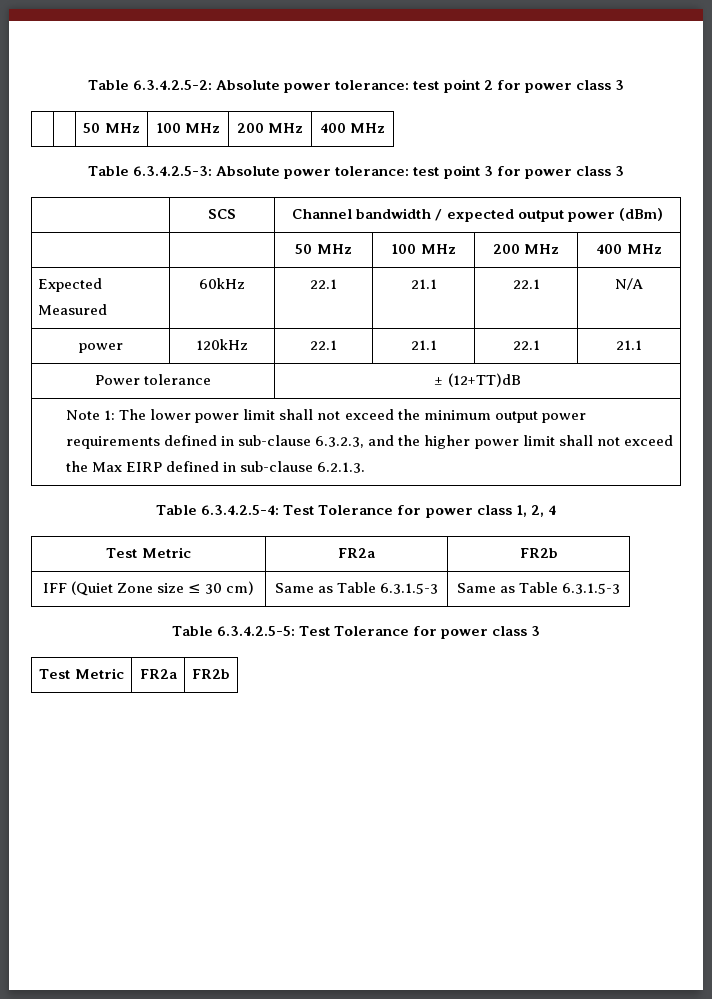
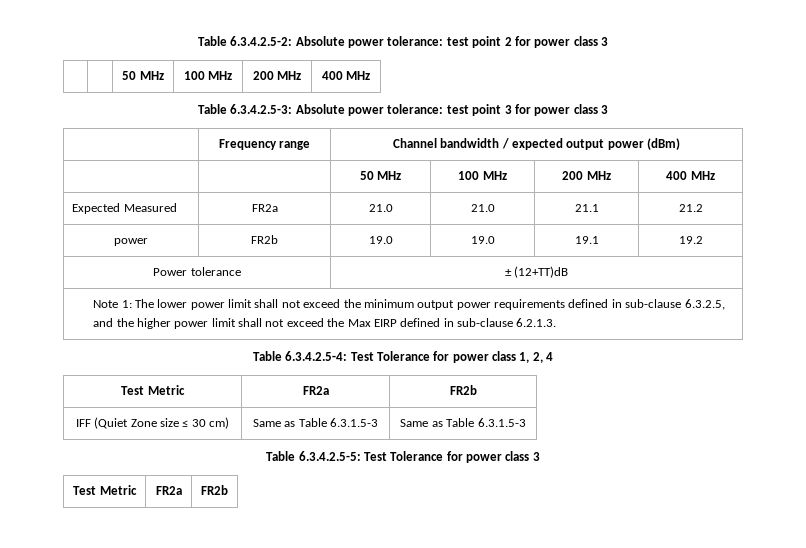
[208,209,236,219] SCS -> [218,139,311,150] Frequency range
[199,278,245,289] [310,279,337,289] [410,279,437,289] [512,279,540,289] [615,278,643,290] 60kHz | 22.1 | 21.1 | 22.1 | N/A -> [251,204,278,212] [368,204,393,212] [470,204,495,212] [574,204,599,212] [678,204,703,212] FR2a | 21.0 | 21.0 | 21.1 | 21.2
[196,339,248,350] [310,340,337,350] [410,340,437,350] [512,340,540,350] [616,340,642,350] 120kHz | 22.1 | 21.1 | 22.1 | 21.1 -> [251,235,278,244] [368,236,393,244] [470,236,495,244] [574,236,599,244] [678,236,703,244] FR2b | 19.0 | 19.0 | 19.1 | 19.2
[315,436,365,448] 6.3.2.3, -> [684,299,725,310] 6.3.2.5,

